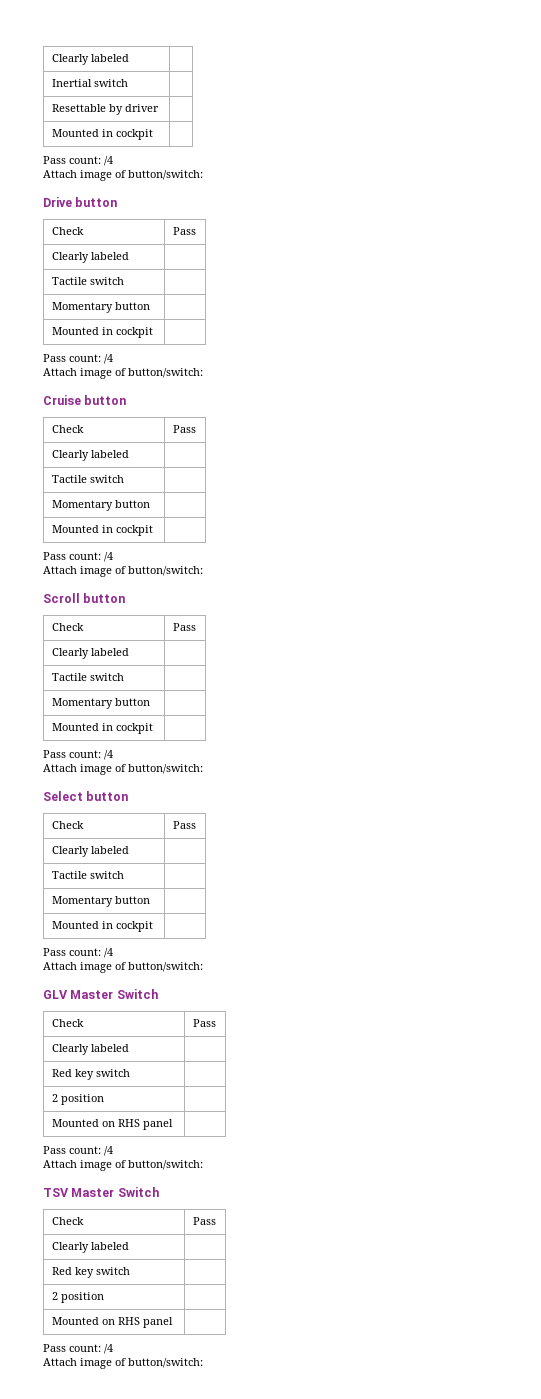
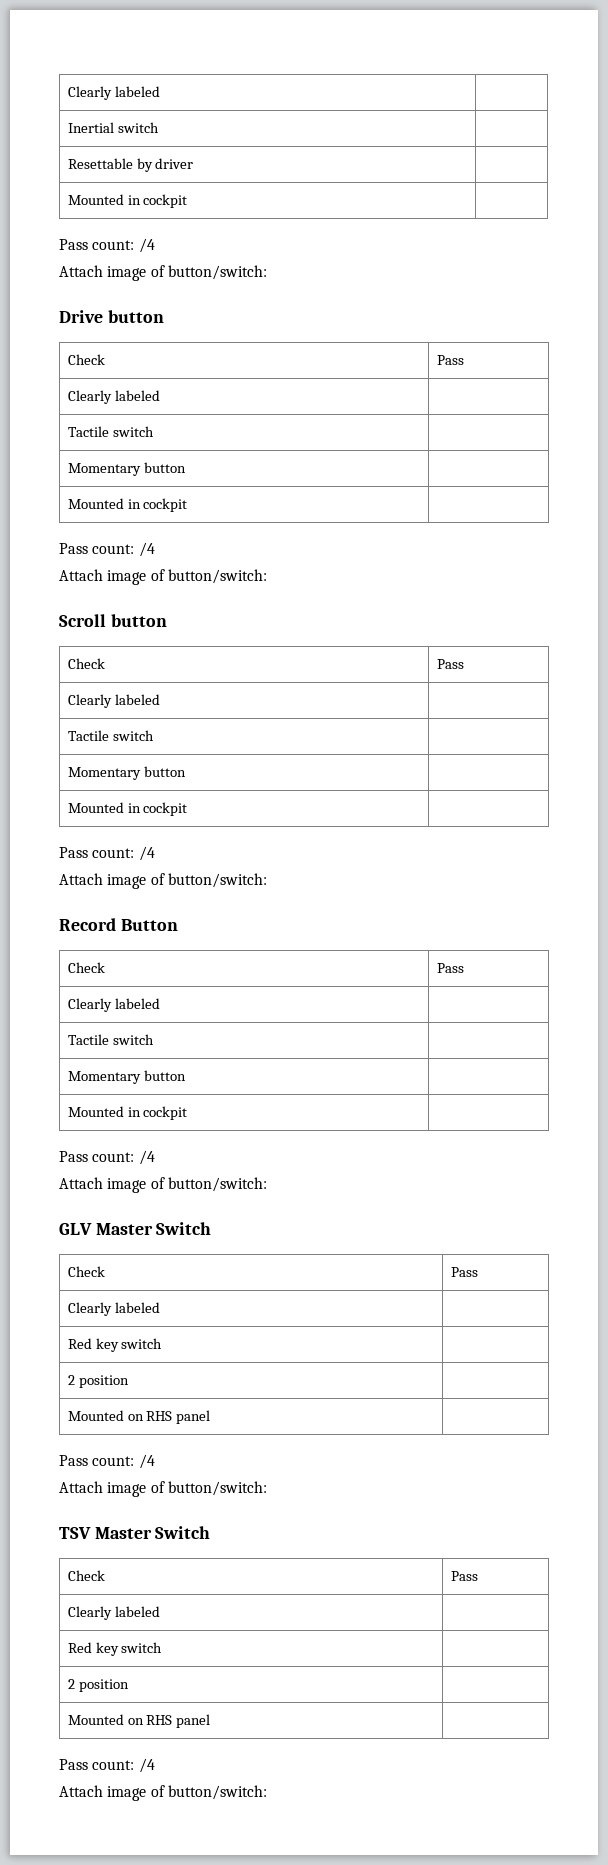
[43,395,127,405] [51,425,84,433] [172,425,196,433] [51,450,129,461] [51,475,124,483] [51,500,150,511] [51,525,153,536] [43,552,113,562] [43,566,203,577] // Cruise button // Check | Pass // Clearly labeled | // Tactile switch | // Momentary button | // Mounted in cockpit | // Pass count: /4 // Attach image of button/switch: -> (267, 576) none
[43,791,129,801] Select button -> [59,918,178,931] Record Button

